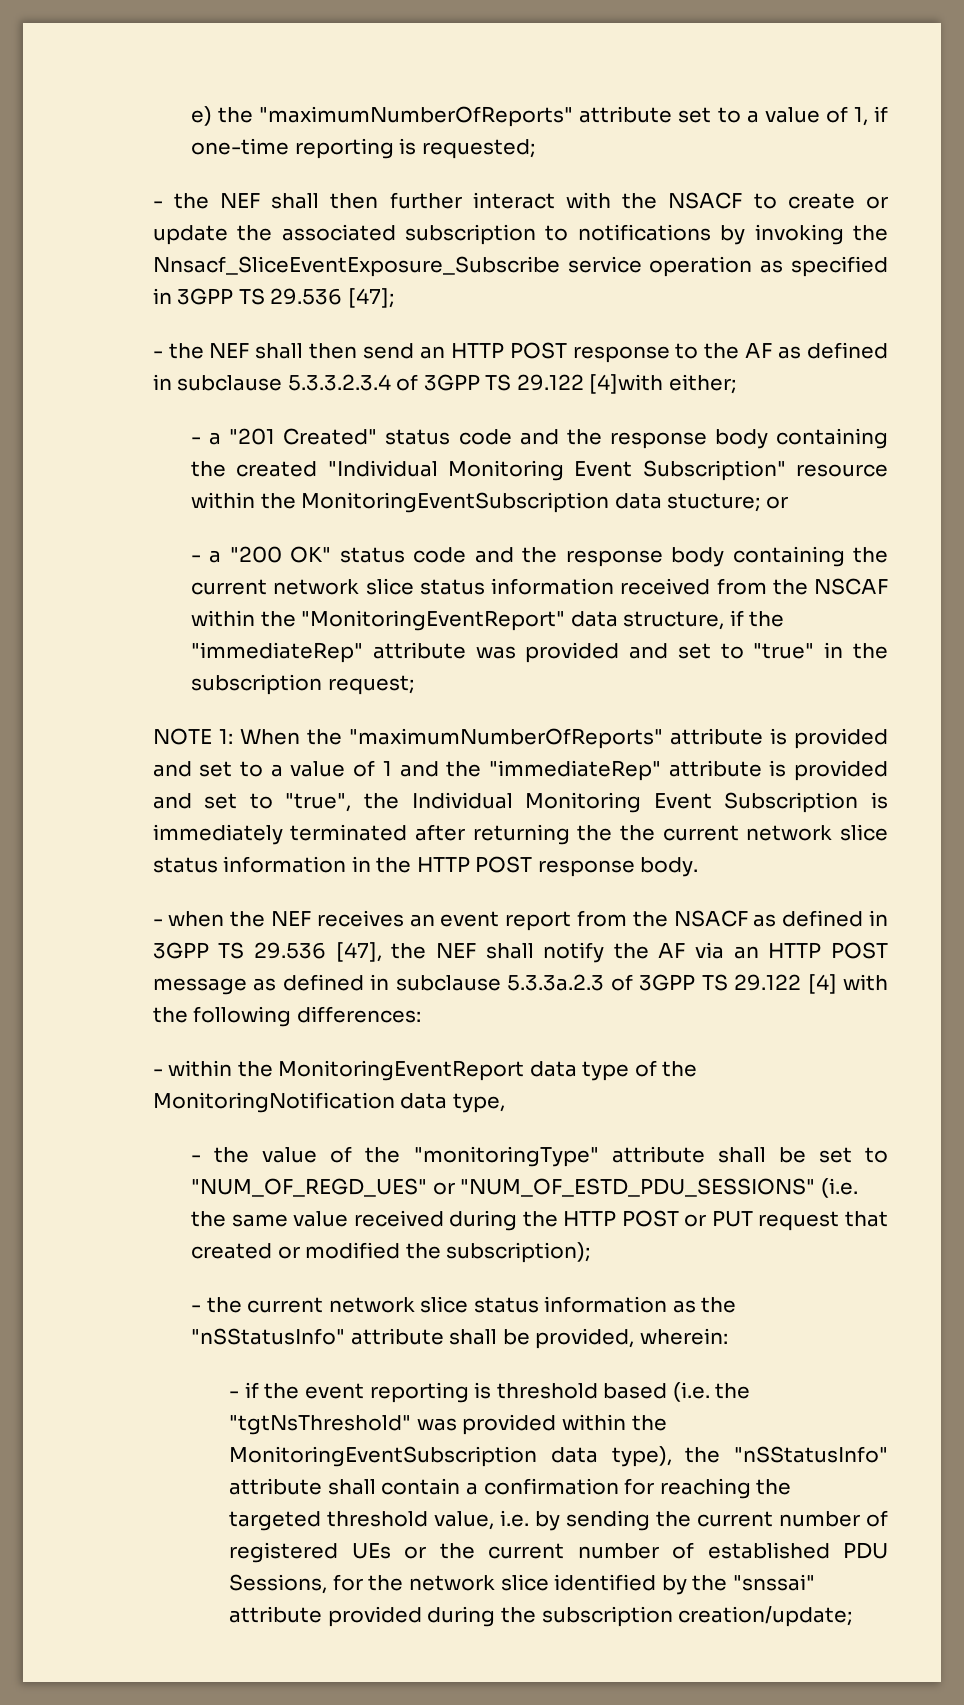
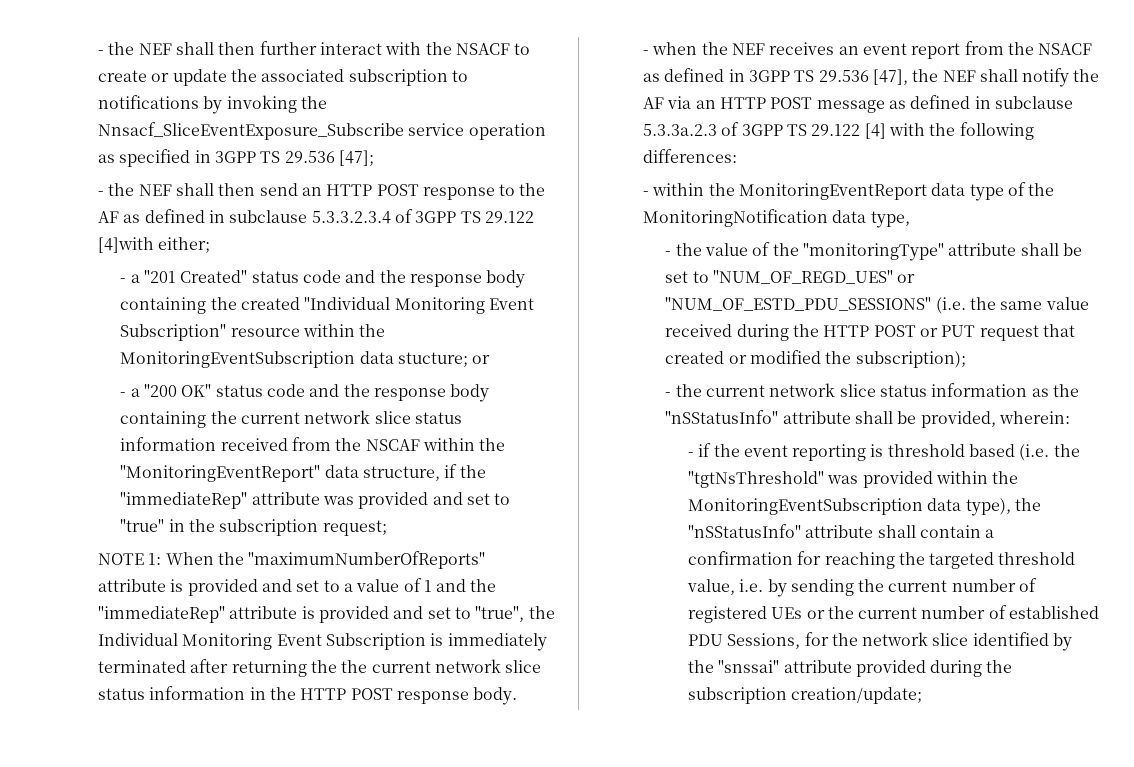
[191,106,888,127] [191,138,535,159] e) the "maximumNumberOfReports" attribute set to a value of 1, if one-time reporting is requested; // -> (97, 52) none

